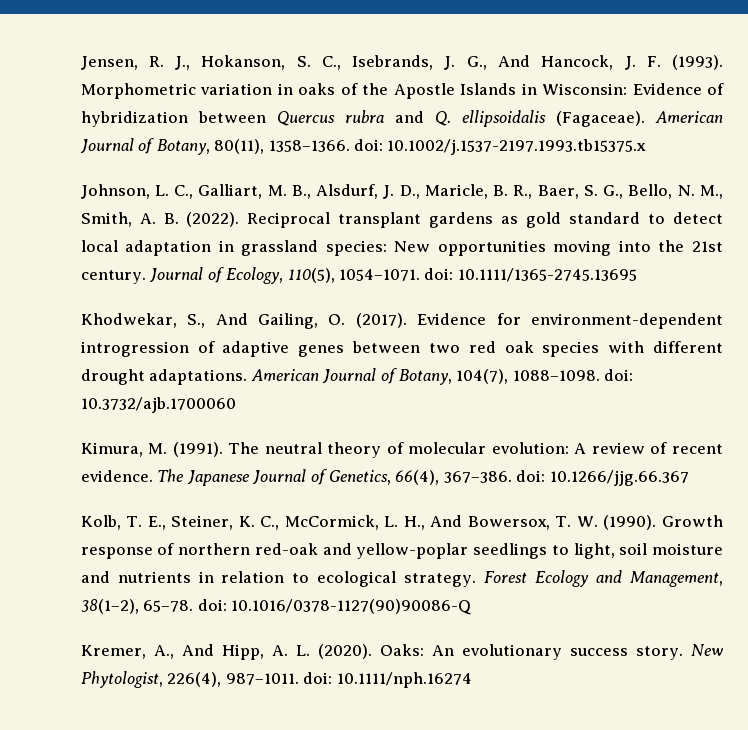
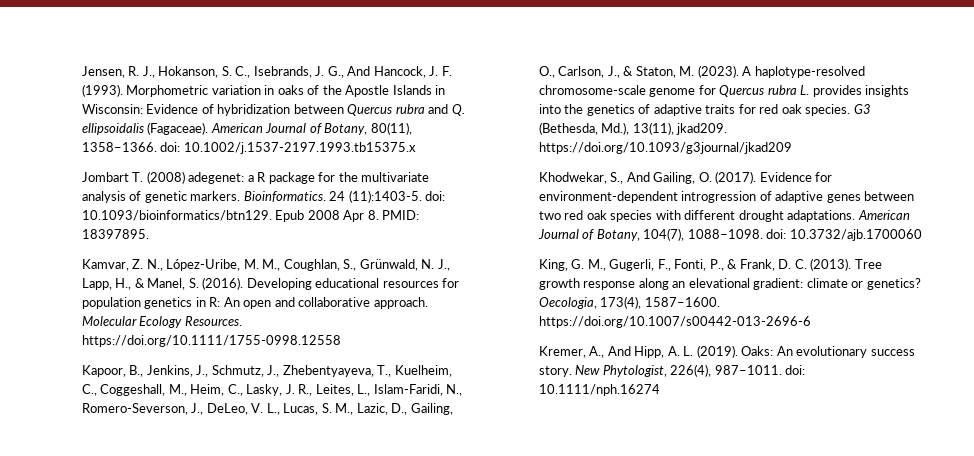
[80,184,724,199] [80,212,723,228] [80,240,724,256] [80,267,637,284] Johnson, L. C., Galliart, M. B., Alsdurf, J. D., Maricle, B. R., Baer, S. G., Bello, N. M., Smith, A. B. (2022). Reciprocal transplant gardens as gold standard to detect local adaptation in grassland species: New opportunities moving into the 21st century. Journal of Ecology, 110(5), 1054–1071. doi: 10.1111/1365-2745.13695 -> [81,171,430,184] [81,190,446,203] [81,210,420,222] [81,229,149,239] [81,259,450,271] [81,277,460,290] [81,297,428,309] [81,316,242,328] [81,335,341,347] [81,365,452,377] [81,384,463,396] [81,403,453,415] [538,65,865,78] [538,85,910,97] [538,104,871,116] [538,122,728,135] [538,142,792,154] Jombart T. (2008) adegenet: a R package for the multivariate analysis of genetic markers. Bioinformatics. 24 (11):1403-5. doi: 10.1093/bioinformatics/btn129. Epub 2008 Apr 8. PMID: 18397895. // Kamvar, Z. N., López-Uribe, M. M., Coughlan, S., Grünwald, N. J., Lapp, H., & Manel, S. (2016). Developing educational resources for population genetics in R: An open and collaborative approach. Molecular Ecology Resources. https://doi.org/10.1111/1755-0998.12558 // Kapoor, B., Jenkins, J., Schmutz, J., Zhebentyayeva, T., Kuelheim, C., Coggeshall, M., Heim, C., Lasky, J. R., Leites, L., Islam-Faridi, N., Romero-Severson, J., DeLeo, V. L., Lucas, S. M., Lazic, D., Gailing, O., Carlson, J., & Staton, M. (2023). A haplotype-resolved chromosome-scale genome for Quercus rubra L. provides insights into the genetics of adaptive traits for red oak species. G3 (Bethesda, Md.), 13(11), jkad209. https://doi.org/10.1093/g3journal/jkad209
[80,442,723,458] [80,469,689,486] [80,515,723,530] [80,543,724,559] [80,570,723,587] [80,599,472,615] Kimura, M. (1991). The neutral theory of molecular evolution: A review of recent evidence. The Japanese Journal of Genetics, 66(4), 367–386. doi: 10.1266/jjg.66.367 // Kolb, T. E., Steiner, K. C., McCormick, L. H., And Bowersox, T. W. (1990). Growth response of northern red-oak and yellow-poplar seedlings to light, soil moisture and nutrients in relation to ecological strategy. Forest Ecology and Management, 38(1–2), 65–78. doi: 10.1016/0378-1127(90)90086-Q -> [538,258,882,271] [538,278,921,290] [538,296,720,309] [538,316,811,328] King, G. M., Gugerli, F., Fonti, P., & Frank, D. C. (2013). Tree growth response along an elevational gradient: climate or genetics? Oecologia, 173(4), 1587–1600. https://doi.org/10.1007/s00442-013-2696-6
[317,644,372,659] (2020). -> [696,345,738,358] (2019).

